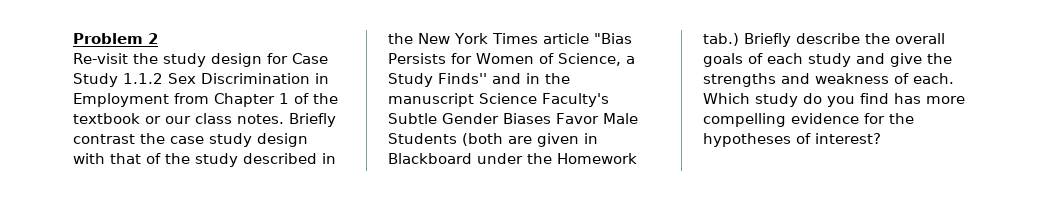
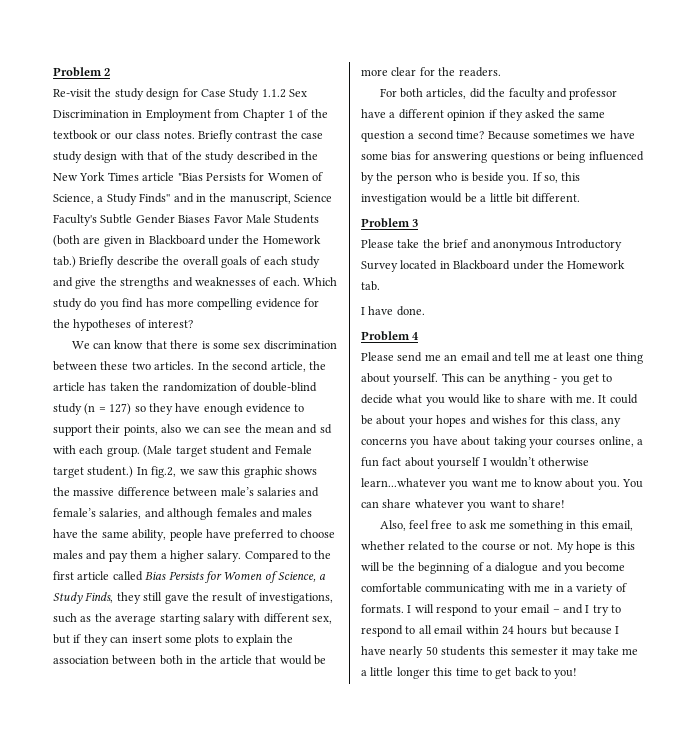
[388,93,474,107] manuscript -> [229,194,291,205] manuscript,
[815,73,889,84] weakness -> [194,277,256,286] weaknesses
(881, 138) none -> [71,340,337,350] [53,361,326,372] [53,382,318,392] [53,403,305,415] [53,424,332,436] [53,445,312,457] [53,466,317,478] [53,487,320,497] [53,508,313,520] [53,529,335,541] [53,550,332,562] [53,571,327,583] [53,592,333,604] [53,613,332,625] [53,634,294,646] [53,655,326,665] [361,67,501,77] [379,88,618,100] [361,109,605,121] [361,130,635,142] [361,151,644,163] [361,172,581,184] [361,193,581,205] [361,218,419,228] [361,239,623,251] [361,260,626,272] [361,281,380,291] [361,306,425,316] [361,331,420,341] [361,352,644,364] [361,373,613,385] [361,394,638,406] [361,415,622,427] [361,436,643,448] [361,457,590,469] [361,478,643,490] [361,499,566,511] [379,520,634,532] [361,541,635,553] [361,562,626,574] [361,583,627,595] [361,604,622,616] [361,625,620,637] [361,646,639,658] [361,667,578,679] // We can know that there is some sex discrimination between these two articles. In the second article, the article has taken the randomization of double-blind study (n = 127) so they have enough evidence to support their points, also we can see the mean and sd with each group. (Male target student and Female target student.) In fig.2, we saw this graphic shows the massive difference between male’s salaries and female’s salaries, and although females and males have the same ability, people have preferred to choose males and pay them a higher salary. Compared to the first article called Bias Persists for Women of Science, a Study Finds, they still gave the result of investigations, such as the average starting salary with different sex, but if they can insert some plots to explain the association between both in the article that would be more clear for the readers. // For both articles, did the faculty and professor have a different opinion if they asked the same question a second time? Because sometimes we have some bias for answering questions or being influenced by the person who is beside you. If so, this investigation would be a little bit different. // Problem 3 // Please take the brief and anonymous Introductory Survey located in Blackboard under the Homework tab. // I have done. // Problem 4 // Please send me an email and tell me at least one thing about yourself. This can be anything - you get to decide what you would like to share with me. It could be about your hopes and wishes for this class, any concerns you have about taking your courses online, a fun fact about yourself I wouldn’t otherwise learn...whatever you want me to know about you. You can share whatever you want to share! // Also, feel free to ask me something in this email, whether related to the course or not. My hope is this will be the beginning of a dialogue and you become comfortable communicating with me in a variety of formats. I will respond to your email – and I try to respond to all email within 24 hours but because I have nearly 50 students this semester it may take me a little longer this time to get back to you!

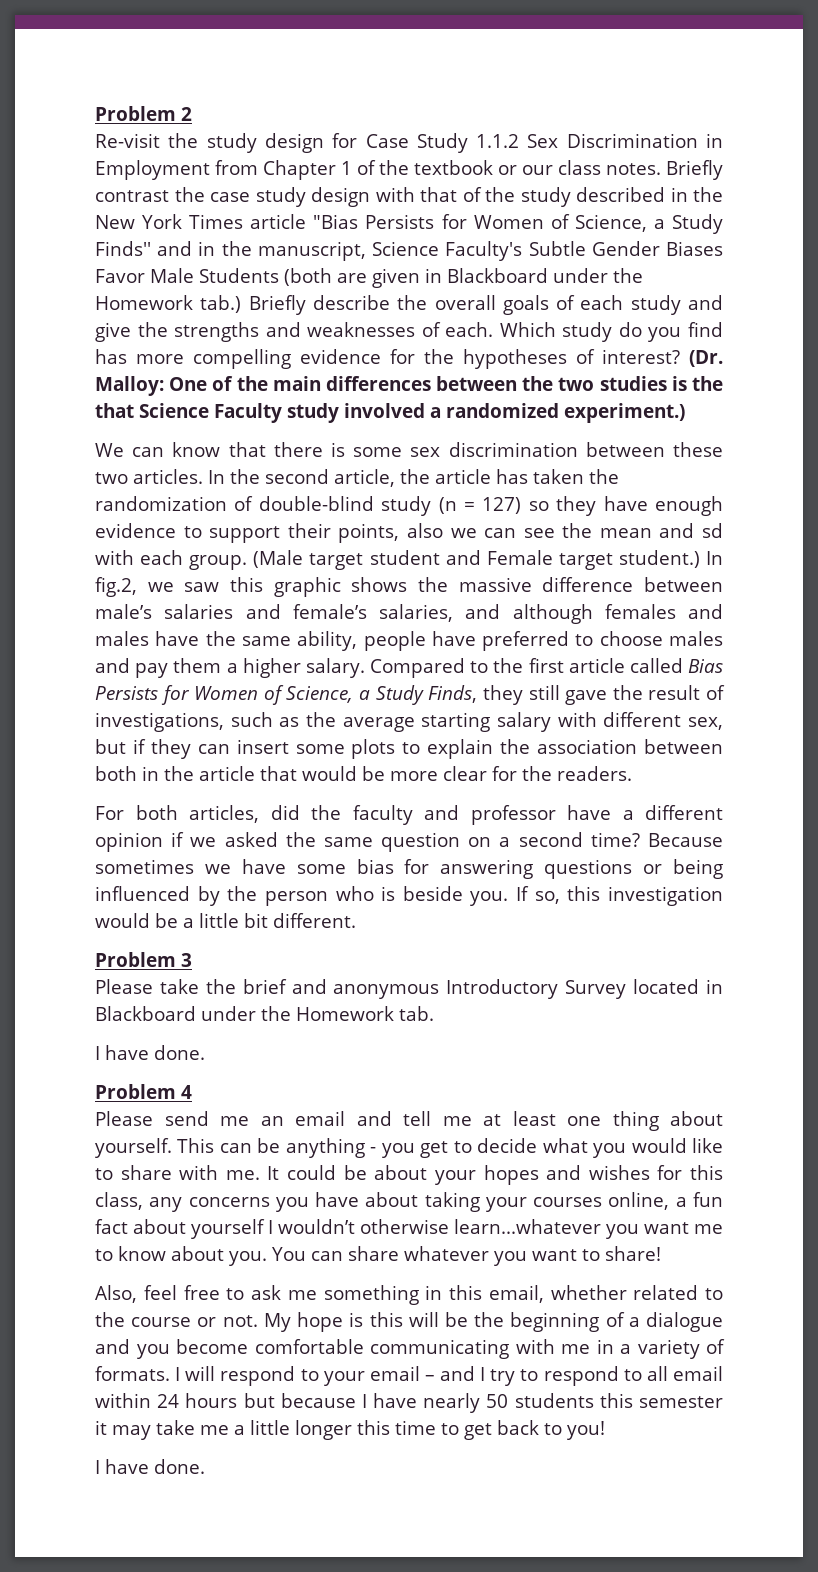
(194, 324) none -> [689,350,723,367] [95,376,723,396] [95,403,685,423] (Dr. Malloy: One of the main differences between the two studies is the that Science Faculty study involved a randomized experiment.)
[498,109,523,121] they -> [190,837,217,847] we
(405, 136) none -> [468,837,492,847] on
(578, 673) none -> [95,1459,205,1474] // I have done.

